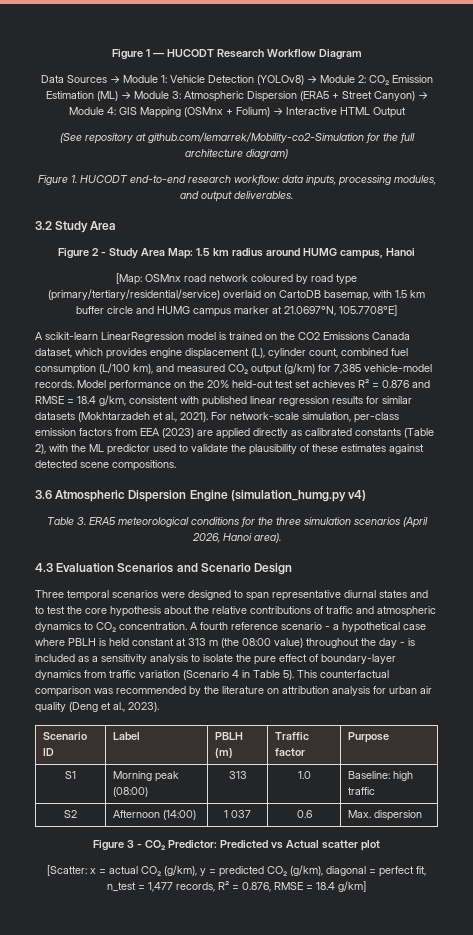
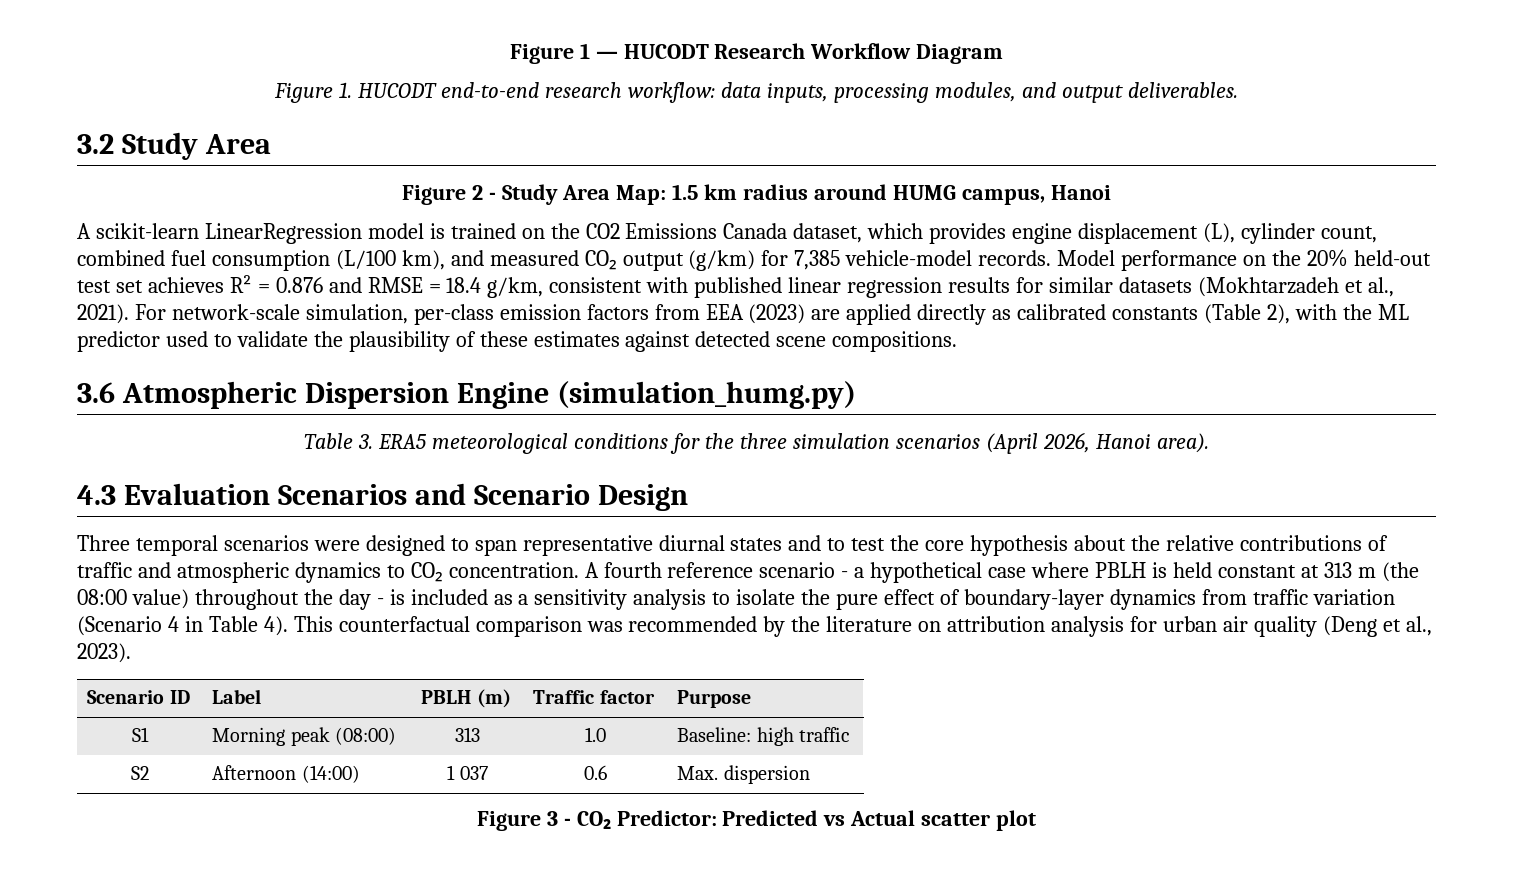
[40,75,433,85] [45,91,428,102] [68,107,406,118] [59,132,415,144] [185,149,288,159] // Data Sources → Module 1: Vehicle Detection (YOLOv8) → Module 2: CO₂ Emission Estimation (ML) → Module 3: Atmospheric Dispersion (ERA5 + Street Canyon) → Module 4: GIS Mapping (OSMnx + Folium) → Interactive HTML Output // (See repository at github.com/lemarrek/Mobility-co2-Simulation for the full architecture diagram) -> (1004, 54) none
[116,273,357,285] [48,289,425,301] [76,305,397,317] // [Map: OSMnx road network coloured by road type (primary/tertiary/residential/service) overlaid on CartoDB basemap, with 1.5 km buffer circle and HUMG campus marker at 21.0697°N, 105.7708°E] -> (1111, 192) none
[230,490,367,502] (simulation_humg.py v4) -> [556,381,856,409] (simulation_humg.py)
[283,670,294,680] 5). -> [263,616,288,636] 4).
[47,865,426,877] [107,881,366,892] // [Scatter: x = actual CO₂ (g/km), y = predicted CO₂ (g/km), diagonal = perfect fit, n_test = 1,477 records, R² = 0.876, RMSE = 18.4 g/km] -> (1037, 820) none

